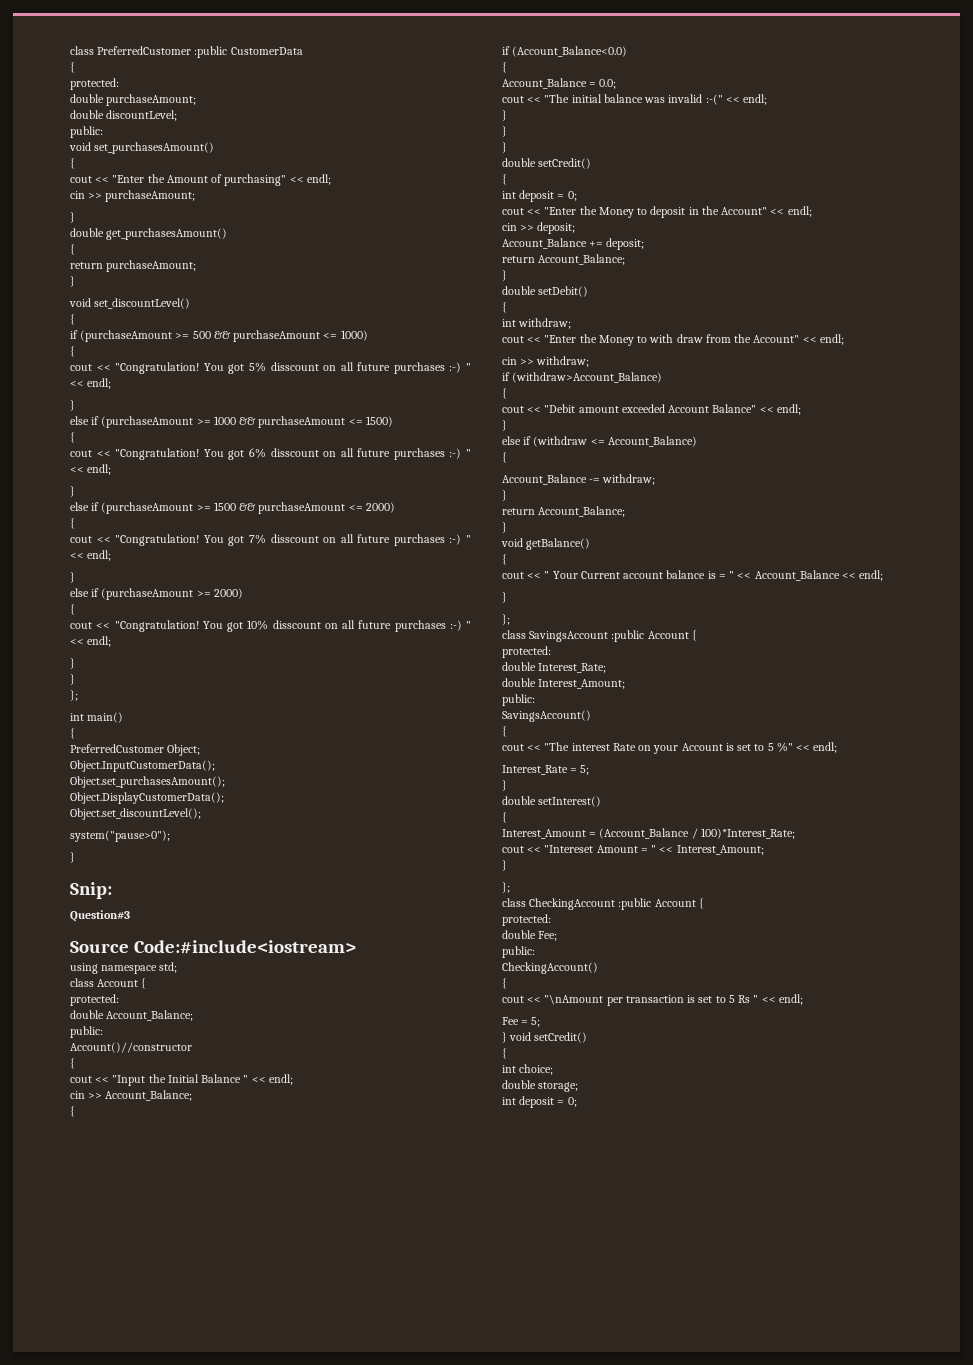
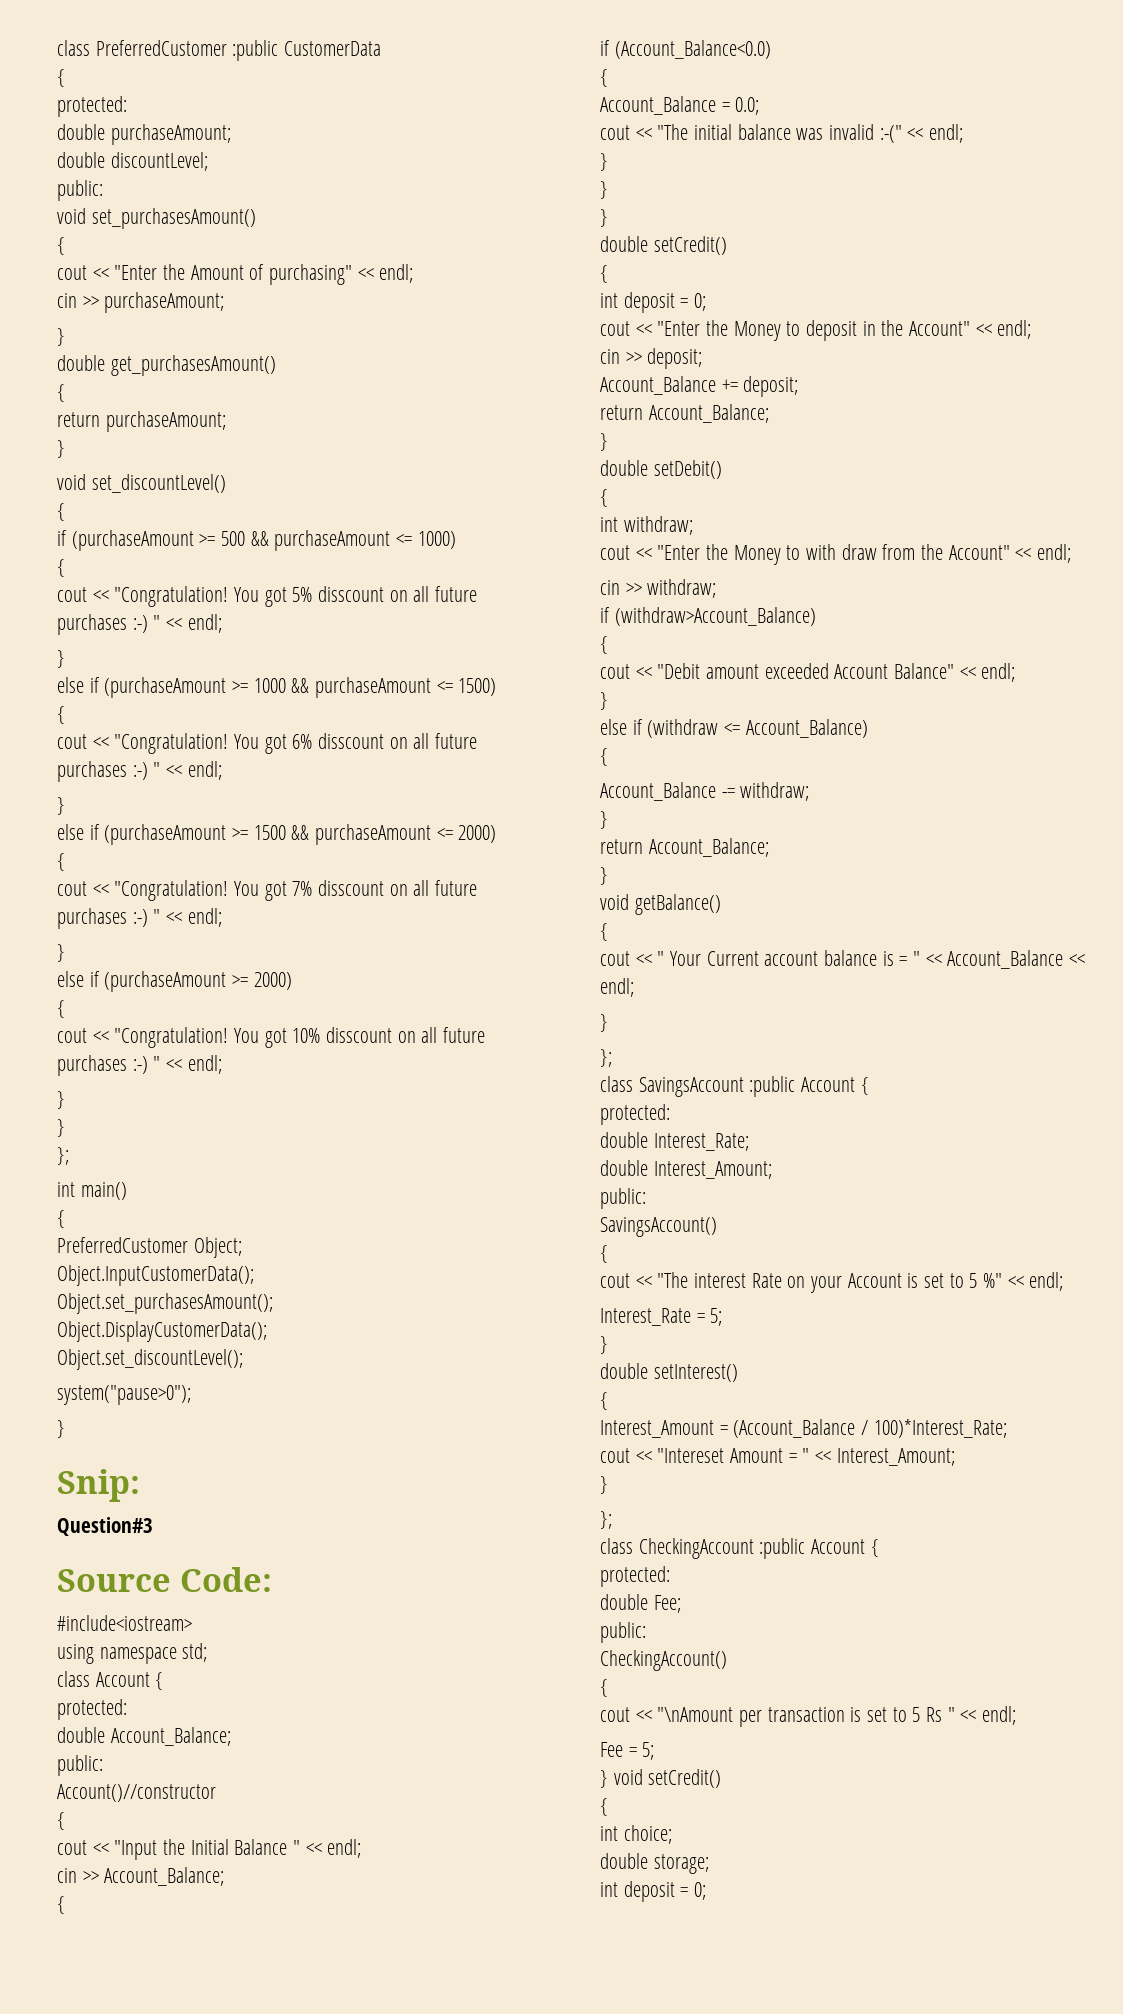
[133,940,356,954] Code:#include<iostream> -> [179,1567,272,1592] [57,1615,192,1631] Code: // #include<iostream>

